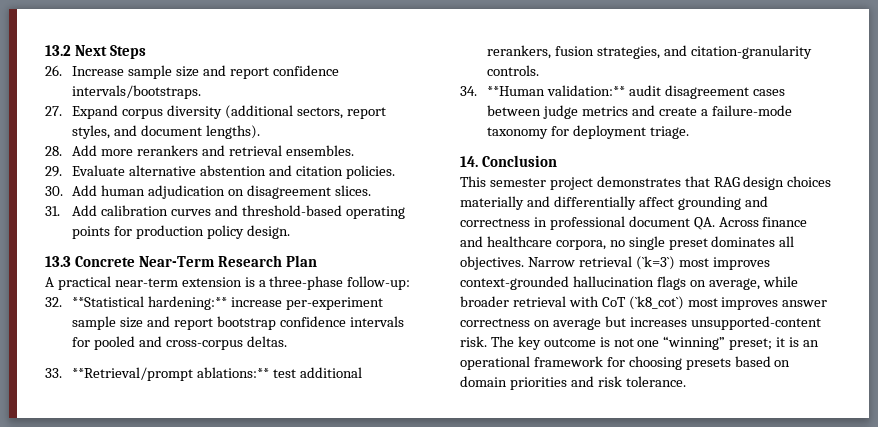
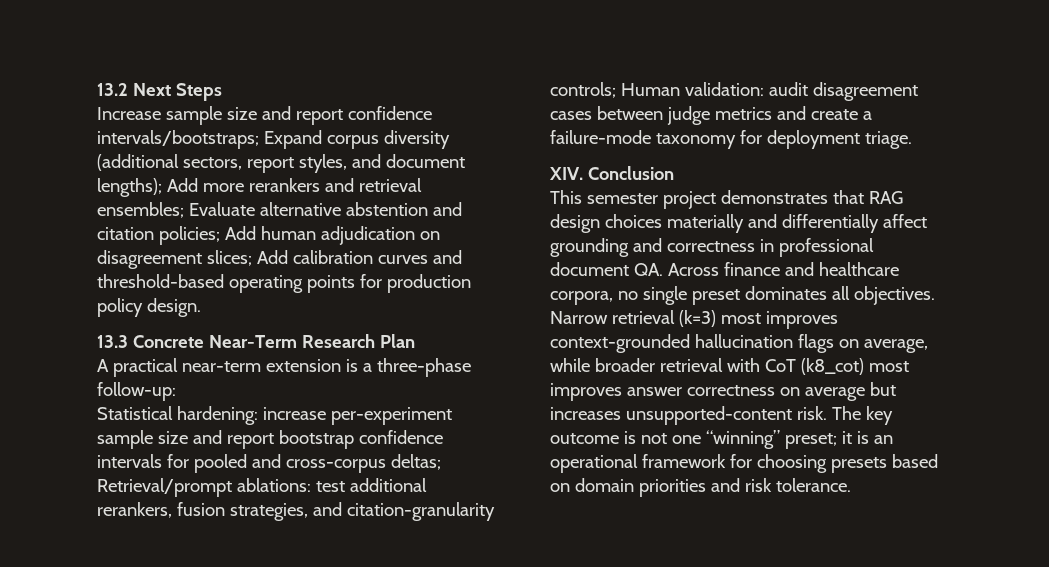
[45,65,62,76] 26. -> (222, 92) none
[72,85,202,99] [45,106,62,116] intervals/bootstraps. // 27. -> [97,130,259,149] intervals/bootstraps;
[205,125,260,139] [45,146,62,156] lengths). // 28. -> [97,178,162,197] lengths);
[285,145,354,156] [45,166,62,177] ensembles. // 29. -> [97,202,184,218] ensembles;
[345,165,395,179] [45,186,63,196] policies. // 30. -> [158,226,220,245] policies;
[334,185,371,196] [45,206,60,216] slices. // 31. -> [206,250,252,266] slices;
[45,296,228,310] 32. **Statistical hardening:** -> [97,406,258,425] Statistical hardening:
[246,336,287,347] [45,367,270,381] deltas. // 33. **Retrieval/prompt ablations:** -> [390,454,441,470] [97,478,311,497] deltas; Retrieval/prompt ablations:
[487,65,540,76] [460,85,626,96] controls. // 34. **Human validation:** -> [550,82,764,98] controls; Human validation:
[460,156,478,167] 14. -> [549,167,583,180] XIV.
[635,256,675,270] (`k=3`) -> [678,310,716,327] (k=3)
[628,296,684,310] (`k8_cot`) -> [800,358,864,375] (k8_cot)

